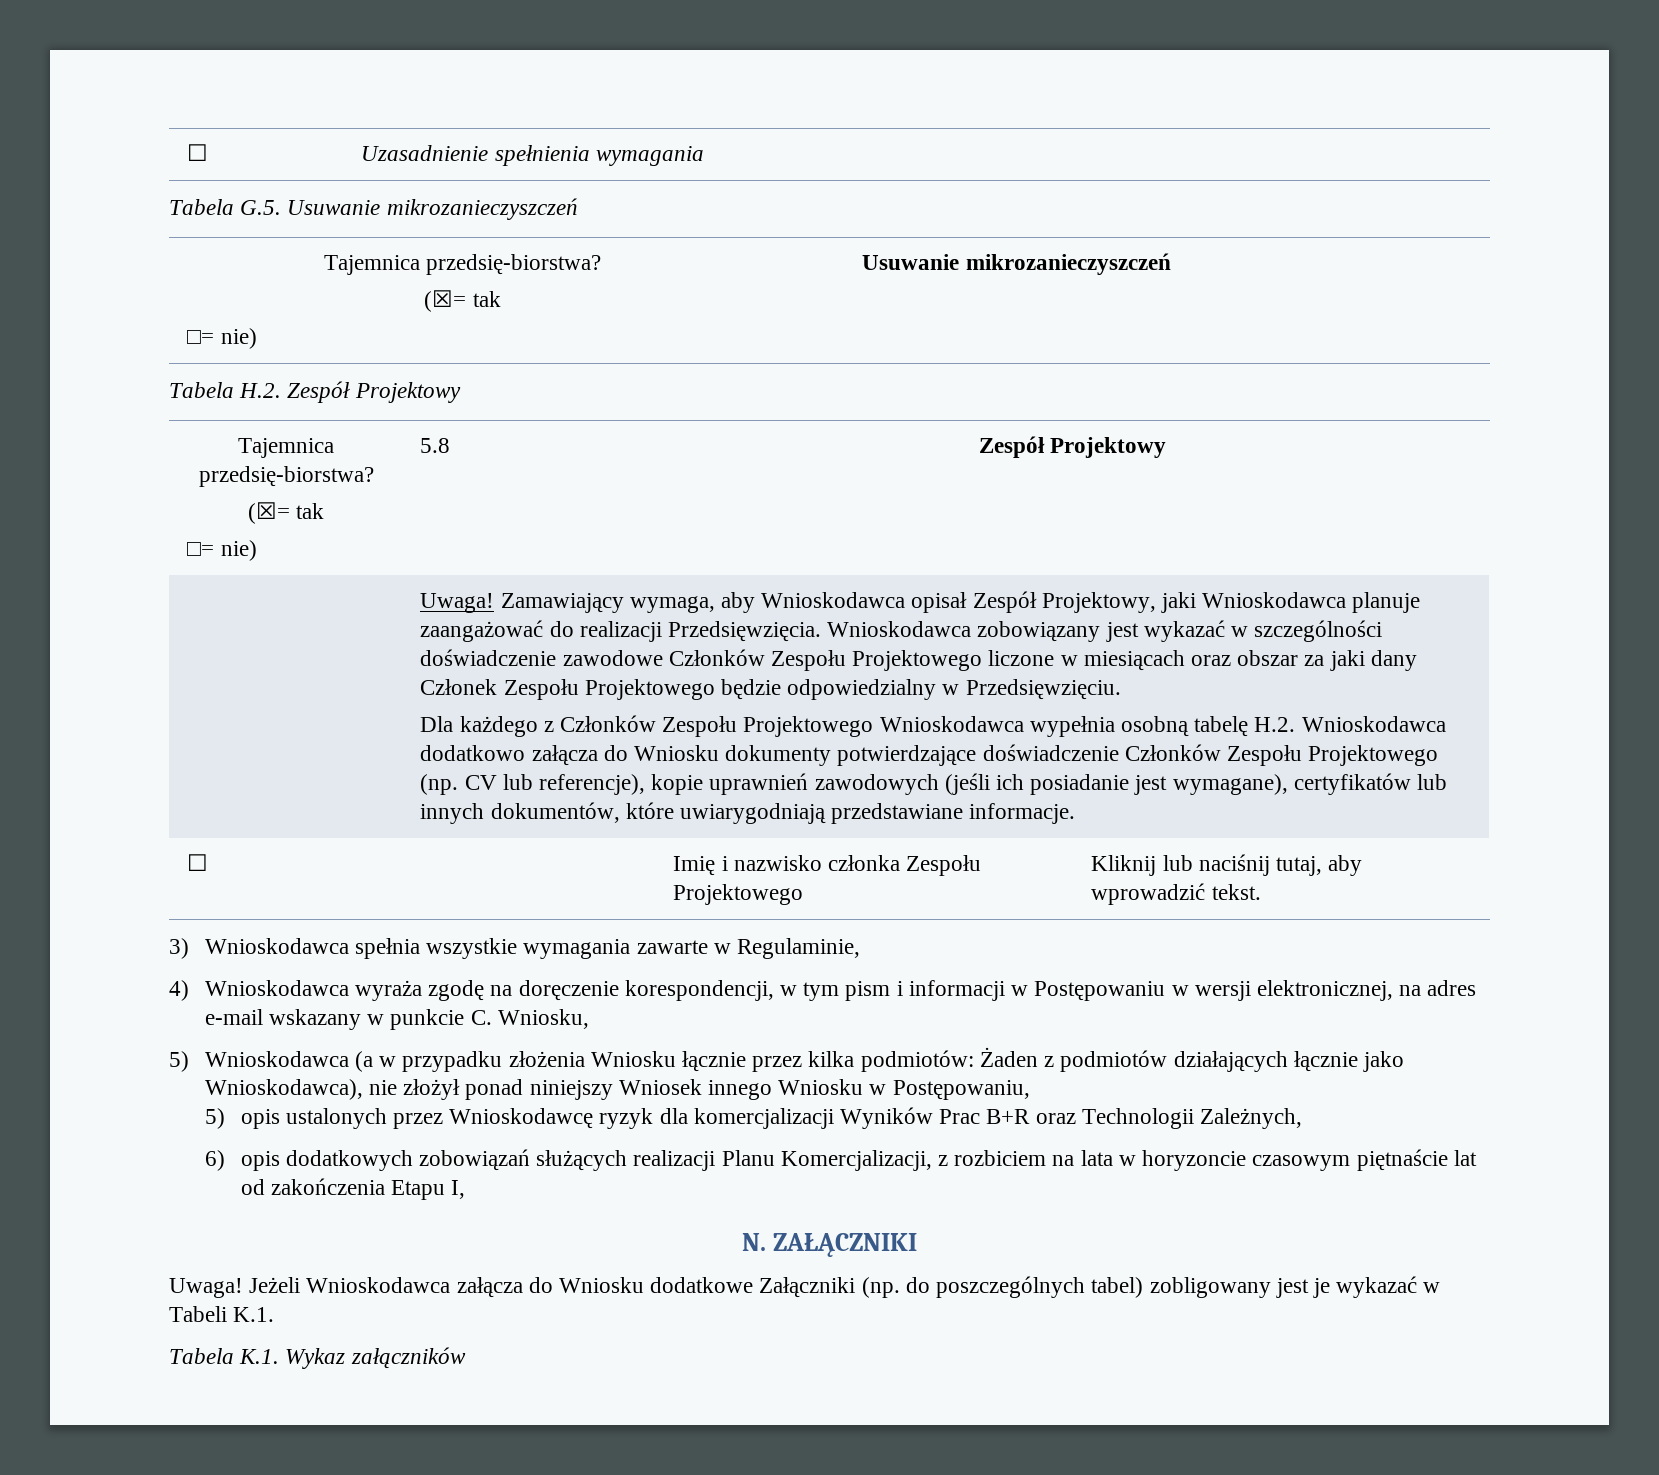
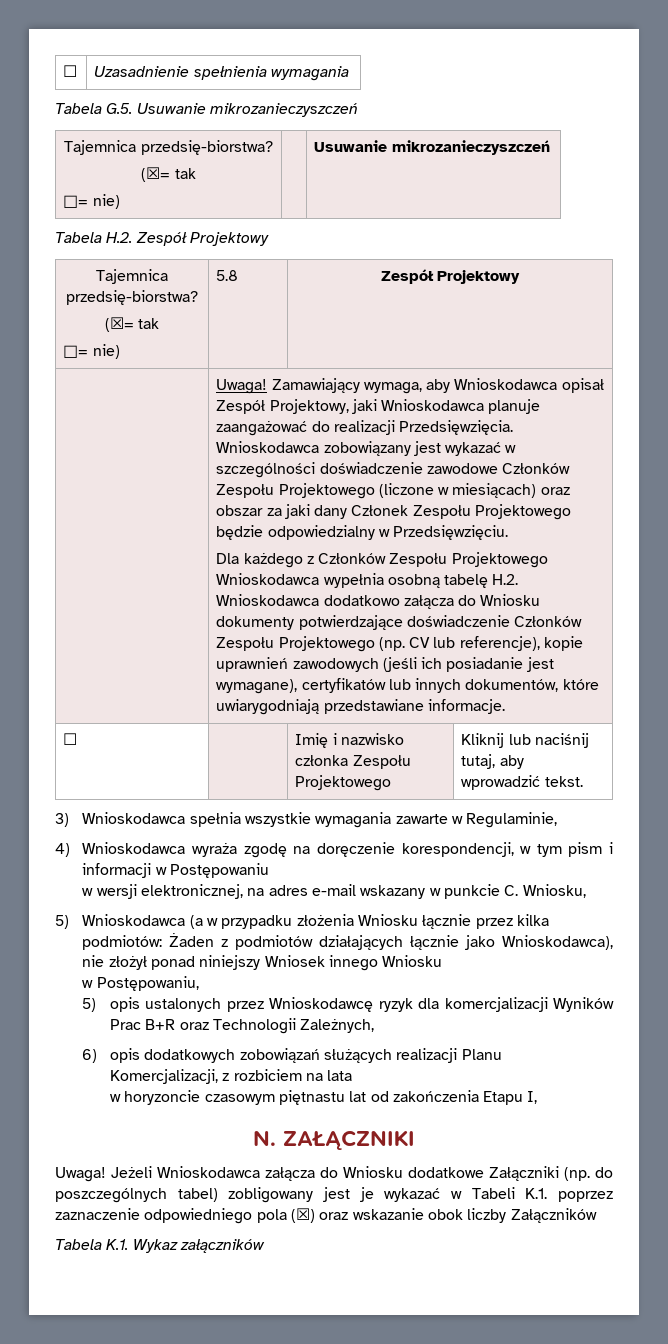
[988,650,1185,671] liczone w miesiącach -> [378,483,537,498] (liczone w miesiącach)
(1166, 991) none -> (270, 870) //
(864, 1087) none -> (443, 961) //
(1113, 1158) none -> (353, 1075) //
[1356,1149,1448,1171] piętnaście -> [278,1090,345,1105] piętnastu
(275, 1314) none -> [558,1191,614,1202] [55,1208,597,1224] poprzez zaznaczenie odpowiedniego pola (☒) oraz wskazanie obok liczby Załączników

